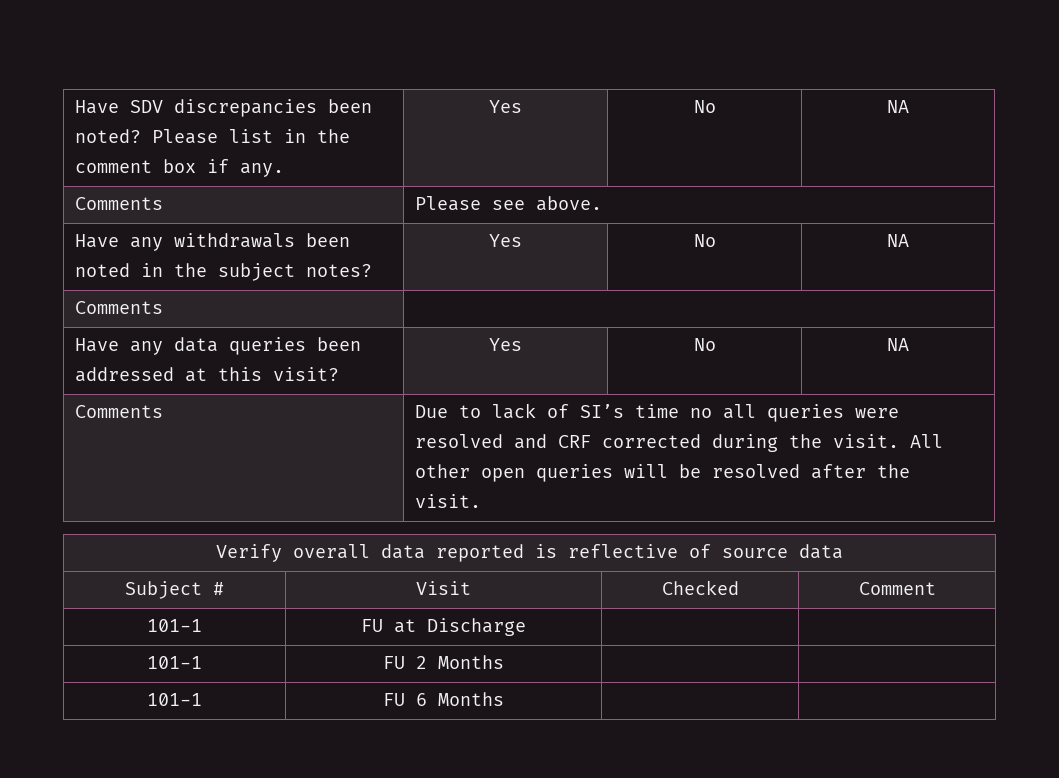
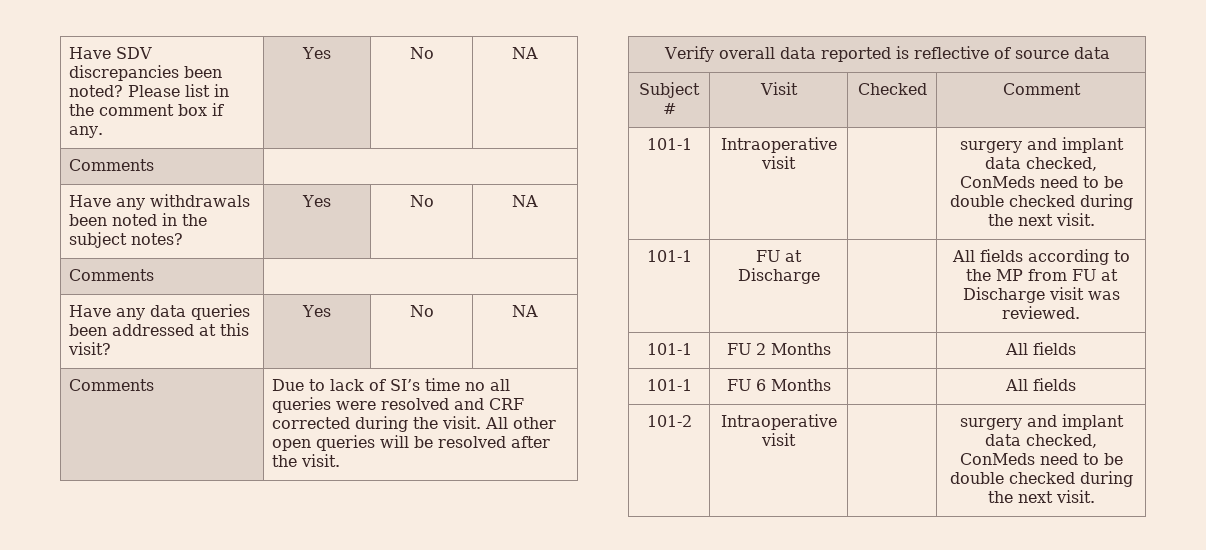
[414,196,602,211] Please see above. -> (155, 165) none
[361,618,526,636] FU at Discharge | | -> [720,137,837,153] [761,156,796,169] [959,137,1124,153] [985,157,1097,171] [959,176,1123,188] [949,194,1133,210] [987,213,1095,226] [646,250,692,262] [756,250,802,262] [737,268,820,284] [951,249,1130,265] [965,269,1118,281] [962,287,1120,303] [1002,306,1080,319] Intraoperative visit | | surgery and implant data checked, ConMeds need to be double checked during the next visit. // 101-1 | FU at Discharge | | All fields according to the MP from FU at Discharge visit was reviewed.
(504, 662) none -> [1005,342,1076,355] All fields
(504, 699) none -> [1005,378,1076,391] [646,415,692,427] [720,414,837,430] [761,433,796,446] [959,414,1124,430] [985,434,1097,448] [959,453,1123,465] [949,471,1133,487] [987,490,1095,503] All fields // 101-2 | Intraoperative visit | | surgery and implant data checked, ConMeds need to be double checked during the next visit.

